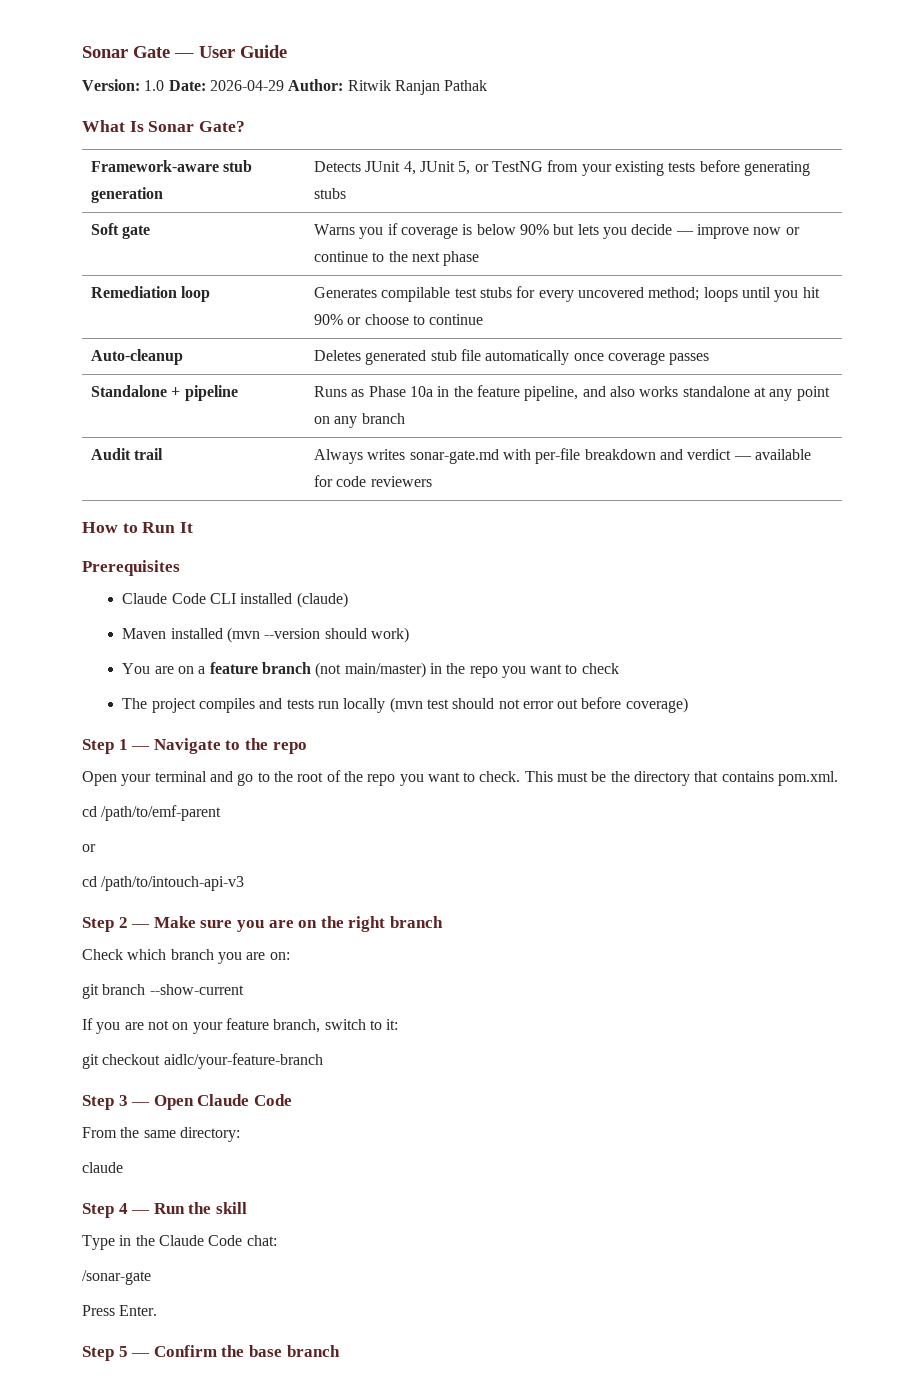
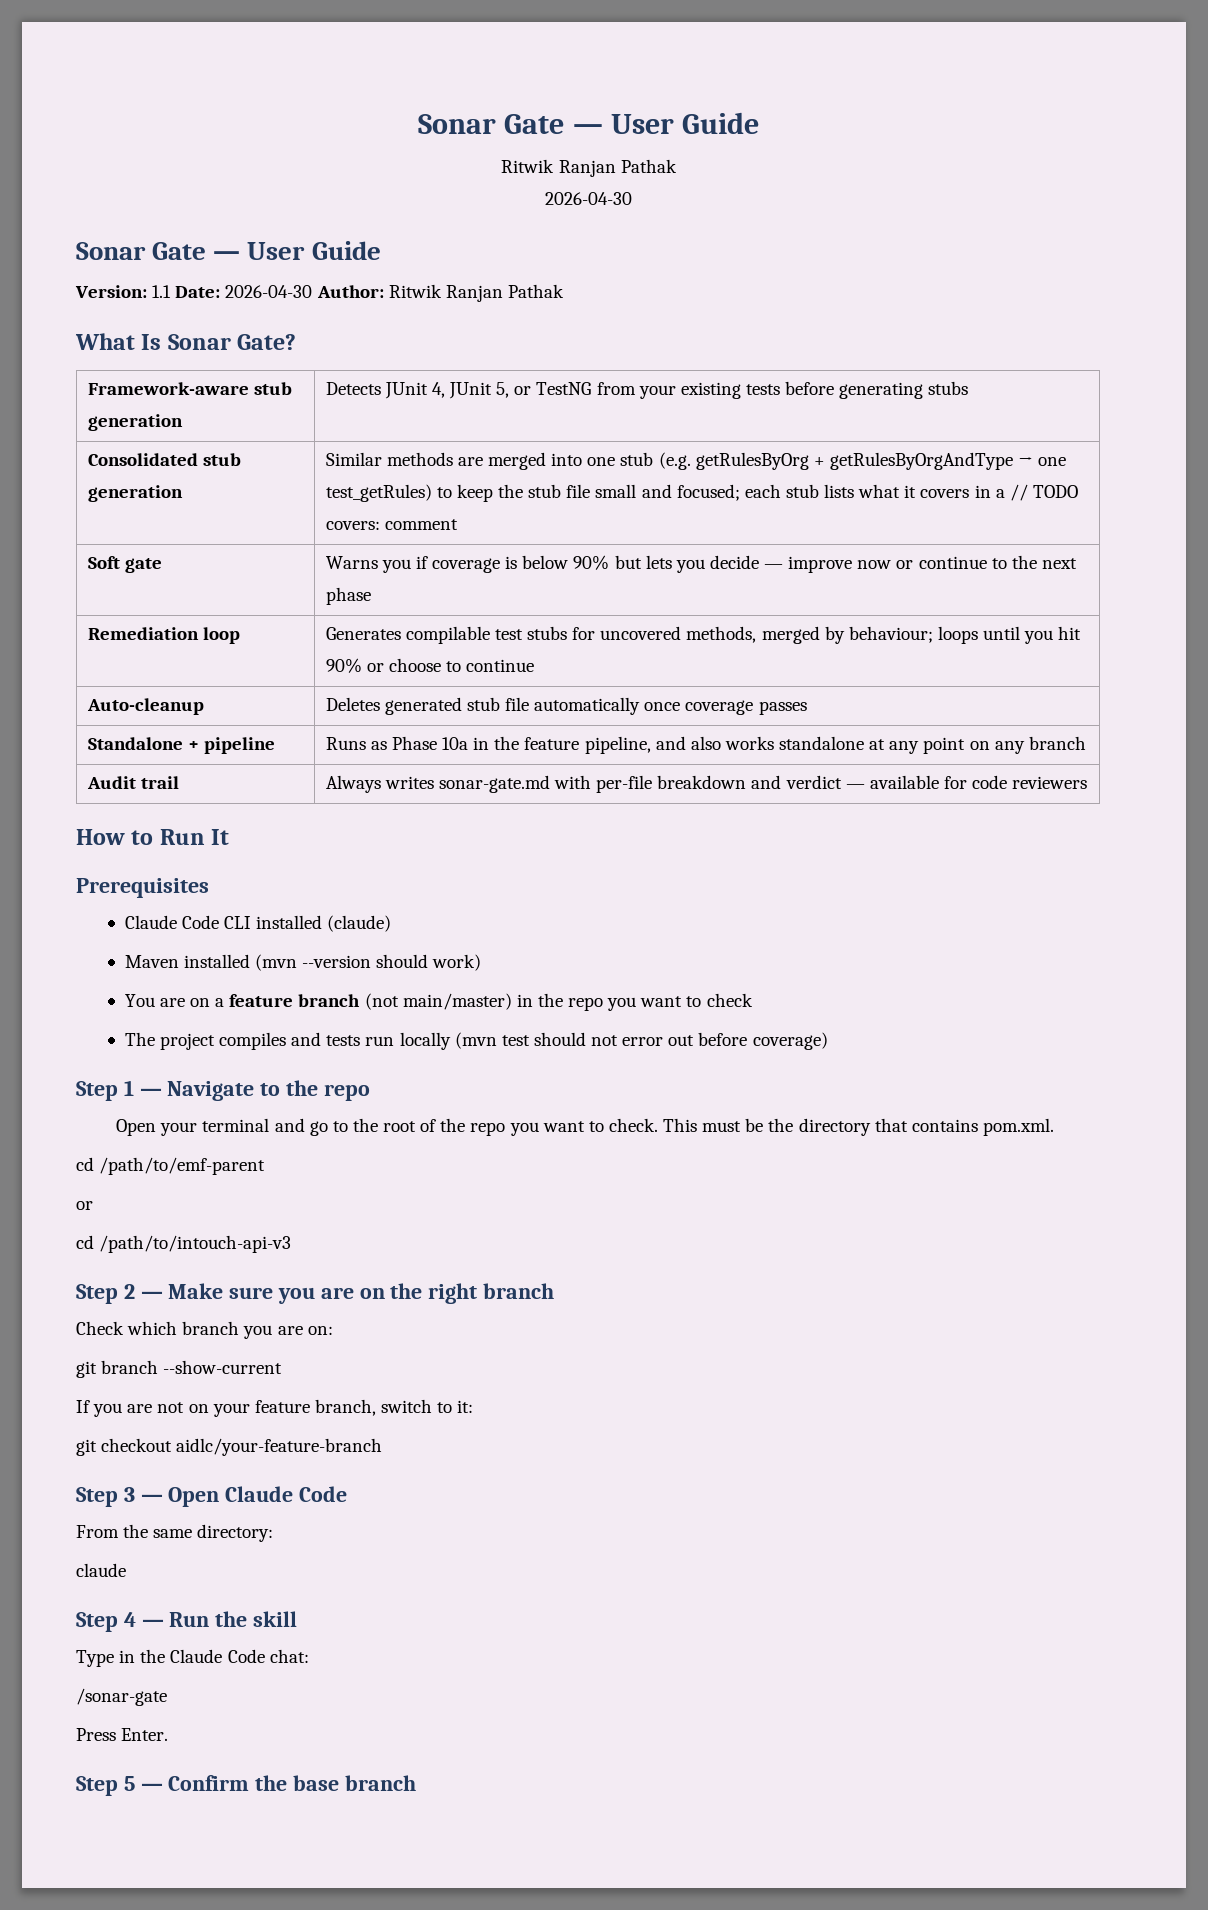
[82,45,287,58] [82,79,284,91] Sonar Gate — User Guide // Version: 1.0 Date: 2026-04-29 -> [418,112,759,134] [501,159,677,177] [545,192,632,205] [76,241,381,260] [75,285,313,298] Sonar Gate — User Guide // Ritwik Ranjan Pathak // 2026-04-30 // Sonar Gate — User Guide // Version: 1.1 Date: 2026-04-30
(347, 193) none -> [87,453,241,466] [87,485,183,502] [325,452,1067,470] [325,484,1078,502] [325,519,458,530] // Consolidated stub generation | Similar methods are merged into one stub (e.g. getRulesByOrg + getRulesByOrgAndType → one test_getRules) to keep the stub file small and focused; each stub lists what it covers in a // TODO covers: comment
[538,287,700,302] every uncovered method; -> [600,626,933,644] uncovered methods, merged by behaviour;

